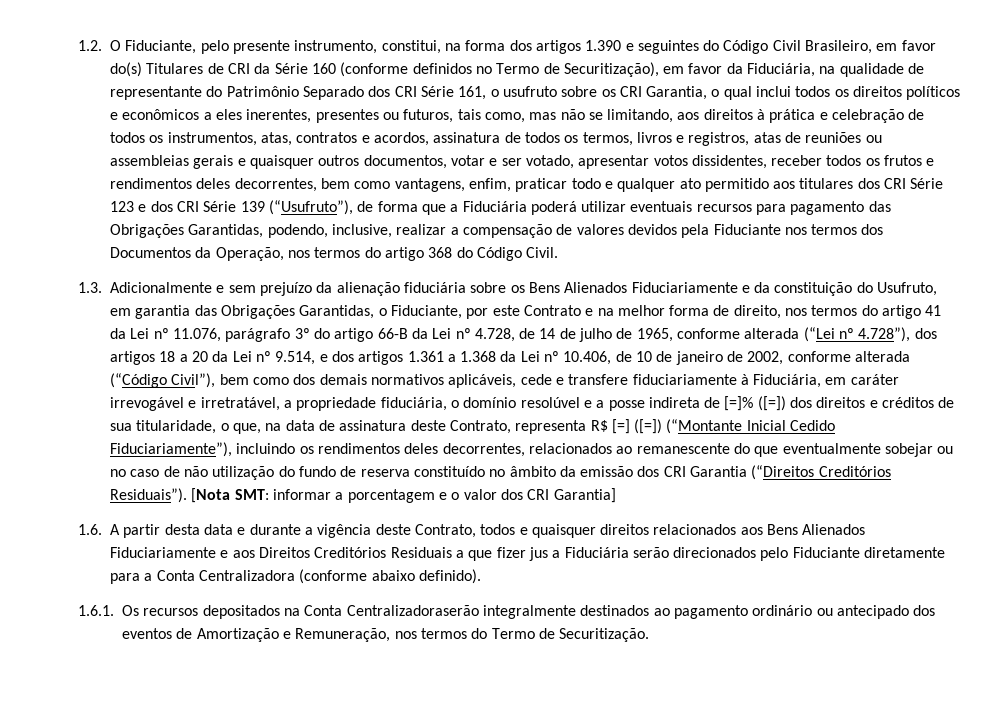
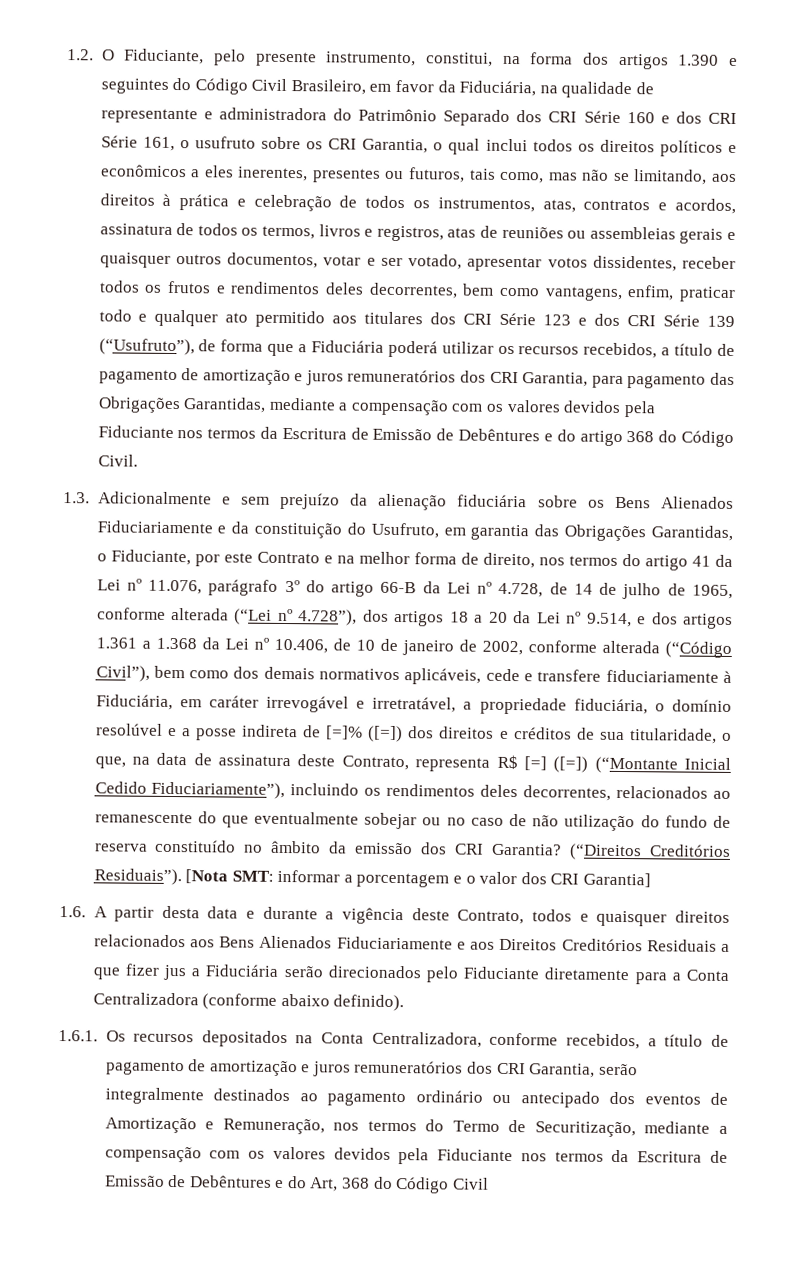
[110,62,723,77] do(s) Titulares de CRI da Série 160 (conforme definidos no Termo de Securitização), em favor -> (435, 86) none
(202, 93) none -> [203,107,327,121] e administradora
(454, 91) none -> [626,111,737,125] [100,135,138,148] 160 e dos CRI Série
[630,201,752,212] eventuais recursos -> [497,342,735,359] [98,368,589,387] os recursos recebidos, a título de pagamento de amortização e juros remuneratórios dos CRI Garantia,
[267,224,884,238] [110,247,361,261] podendo, inclusive, realizar a compensação de valores devidos pela Fiduciante nos termos dos Documentos da Operação, nos termos -> [268,397,656,418] [97,425,553,442] mediante a compensação com os valores devidos pela Fiduciante nos termos da Escritura de Emissão de Debêntures e
[690,466,748,477] Garantia -> [492,843,563,856] Garantia?
[346,605,479,616] Centralizadoraserão -> [371,1031,729,1050] [105,1059,638,1078] Centralizadora, conforme recebidos, a título de pagamento de amortização e juros remuneratórios dos CRI Garantia, serão
[559,628,650,642] Securitização. -> [534,1121,728,1138] [104,1146,728,1165] [104,1174,489,1194] Securitização, mediante a compensação com os valores devidos pela Fiduciante nos termos da Escritura de Emissão de Debêntures e do Art, 368 do Código Civil

